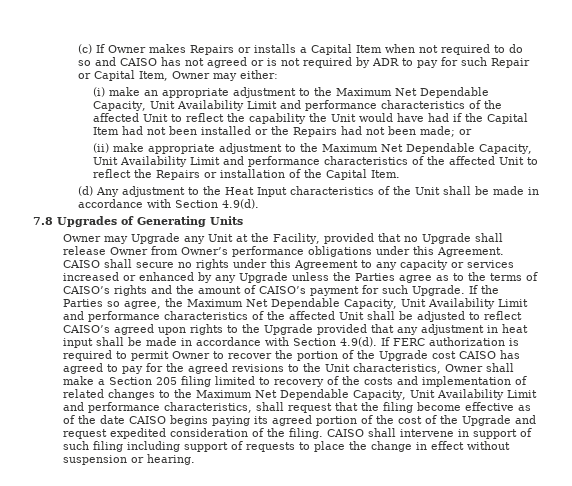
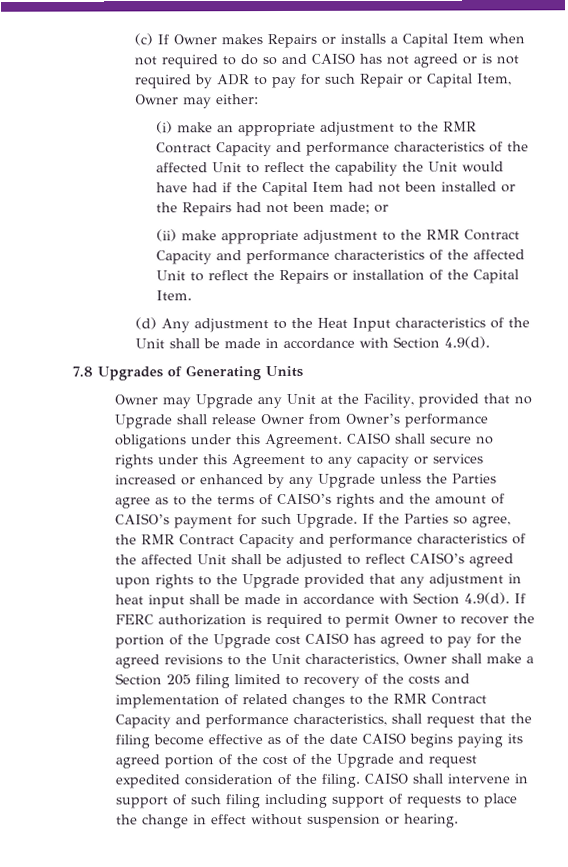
[335,87,489,98] [92,100,277,111] Maximum Net Dependable Capacity, Unit Availability Limit -> [443,121,478,132] [156,142,273,157] RMR Contract Capacity
[321,143,532,154] [92,156,220,167] Maximum Net Dependable Capacity, Unit Availability Limit -> [426,229,521,241] [156,250,213,265] RMR Contract Capacity
[186,298,528,309] Maximum Net Dependable Capacity, Unit Availability Limit -> [141,533,296,549] RMR Contract Capacity
[195,389,537,400] Maximum Net Dependable Capacity, Unit Availability Limit -> [393,693,488,705] [115,714,172,729] RMR Contract Capacity

